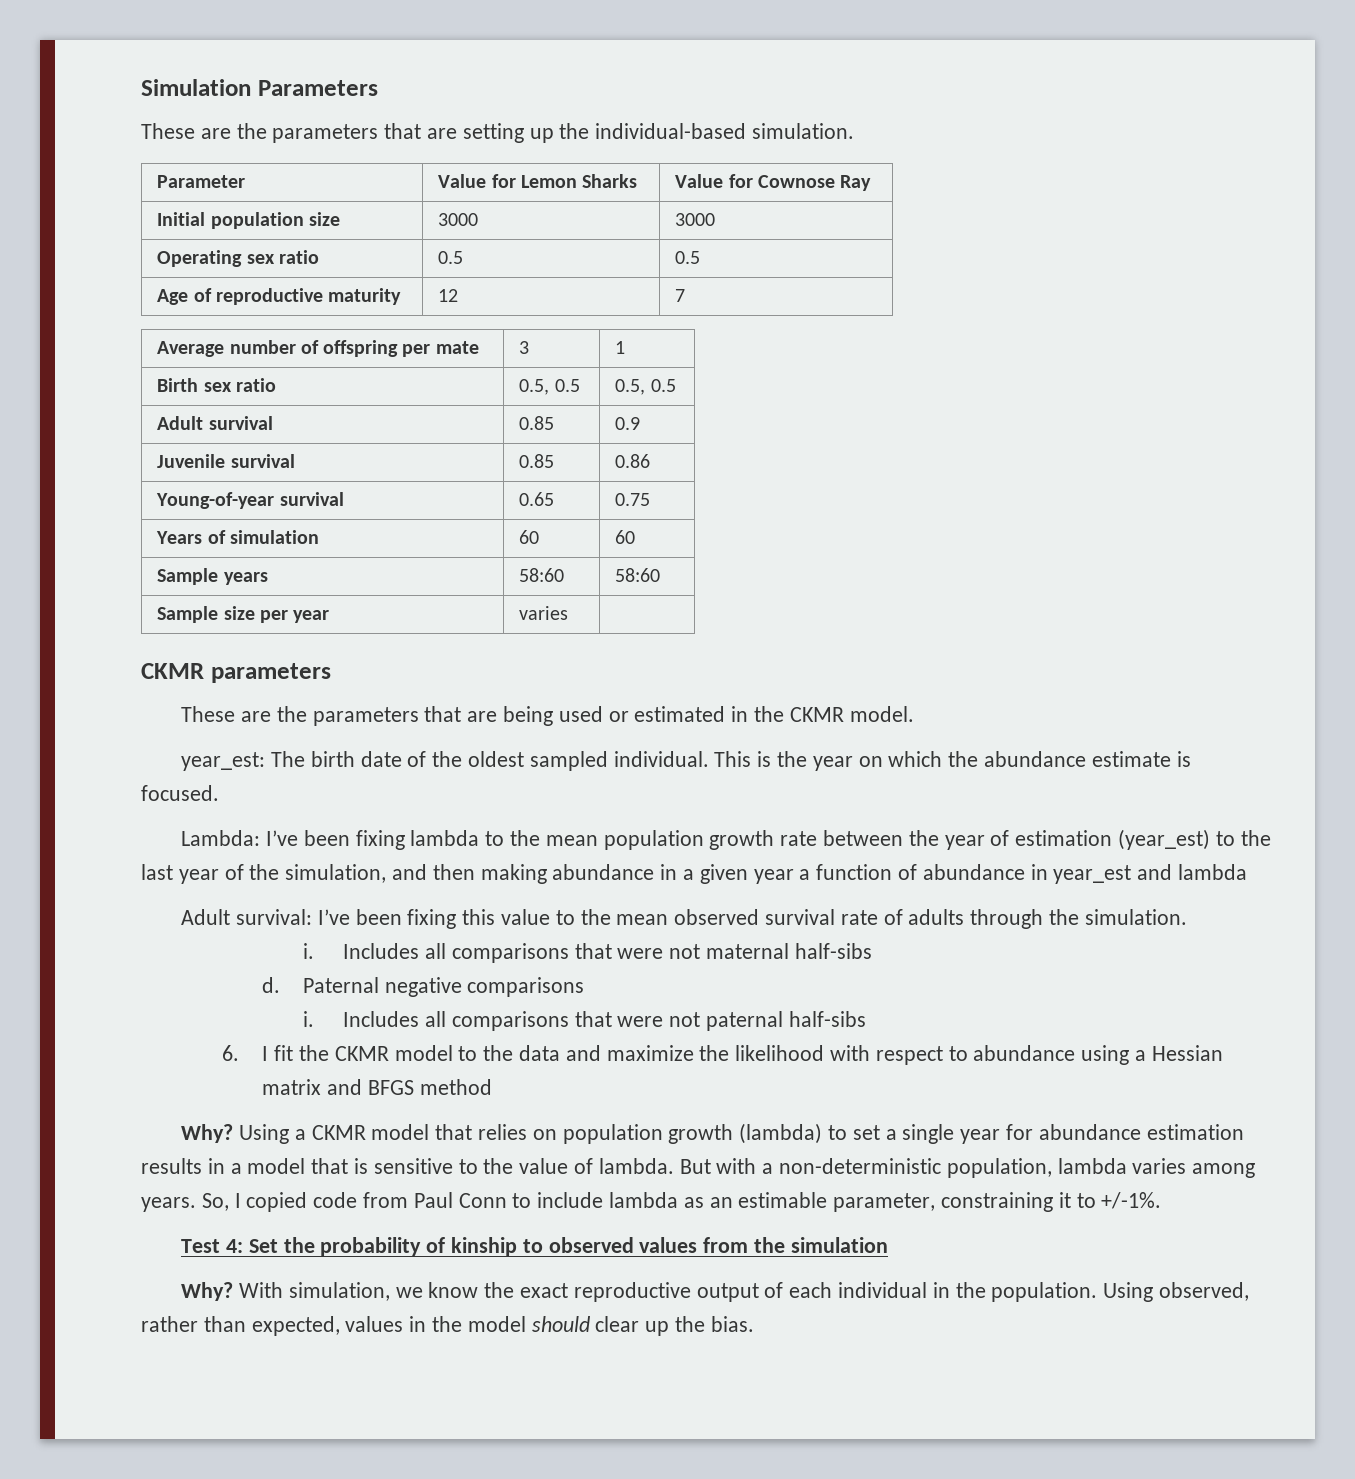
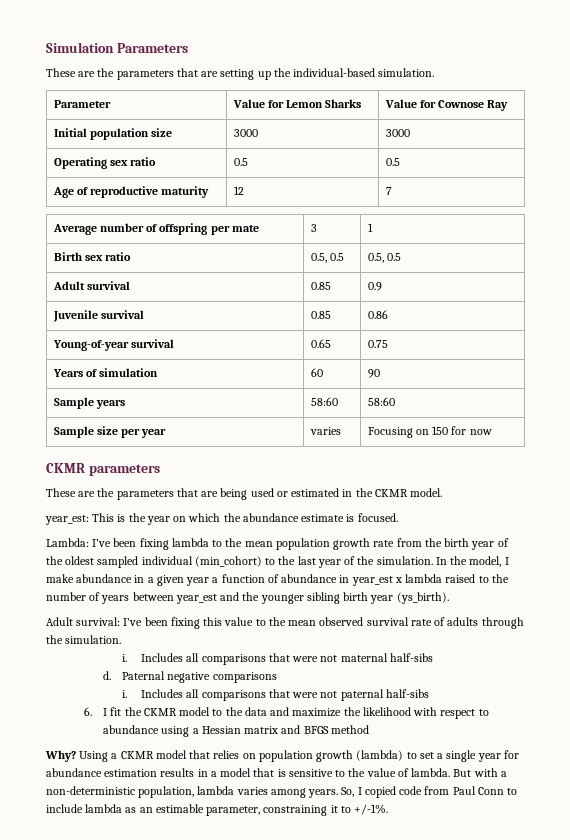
[615,530,636,544] 60 -> [367,369,380,378] 90
(569, 613) none -> [367,426,492,438] Focusing on 150 for now
[271,751,709,771] The birth date of the oldest sampled individual. -> (89, 520) none
[823,829,1211,850] between the year of estimation (year_est) -> [396,538,509,550] [46,556,262,568] from the birth year of the oldest sampled individual (min_cohort)
[285,864,547,884] simulation, and then making -> [376,556,509,567] [46,574,74,583] simulation. In the model, I make
[1137,864,1248,880] and lambda -> [394,574,509,583] [46,592,449,604] x lambda raised to the number of years between year_est and the younger sibling birth year (ys_birth).
[181,1237,888,1256] [181,1282,1250,1302] [141,1316,754,1336] // Test 4: Set the probability of kinship to observed values from the simulation // Why? With simulation, we know the exact reproductive output of each individual in the population. Using observed, rather than expected, values in the model should clear up the bias. -> (389, 809) none

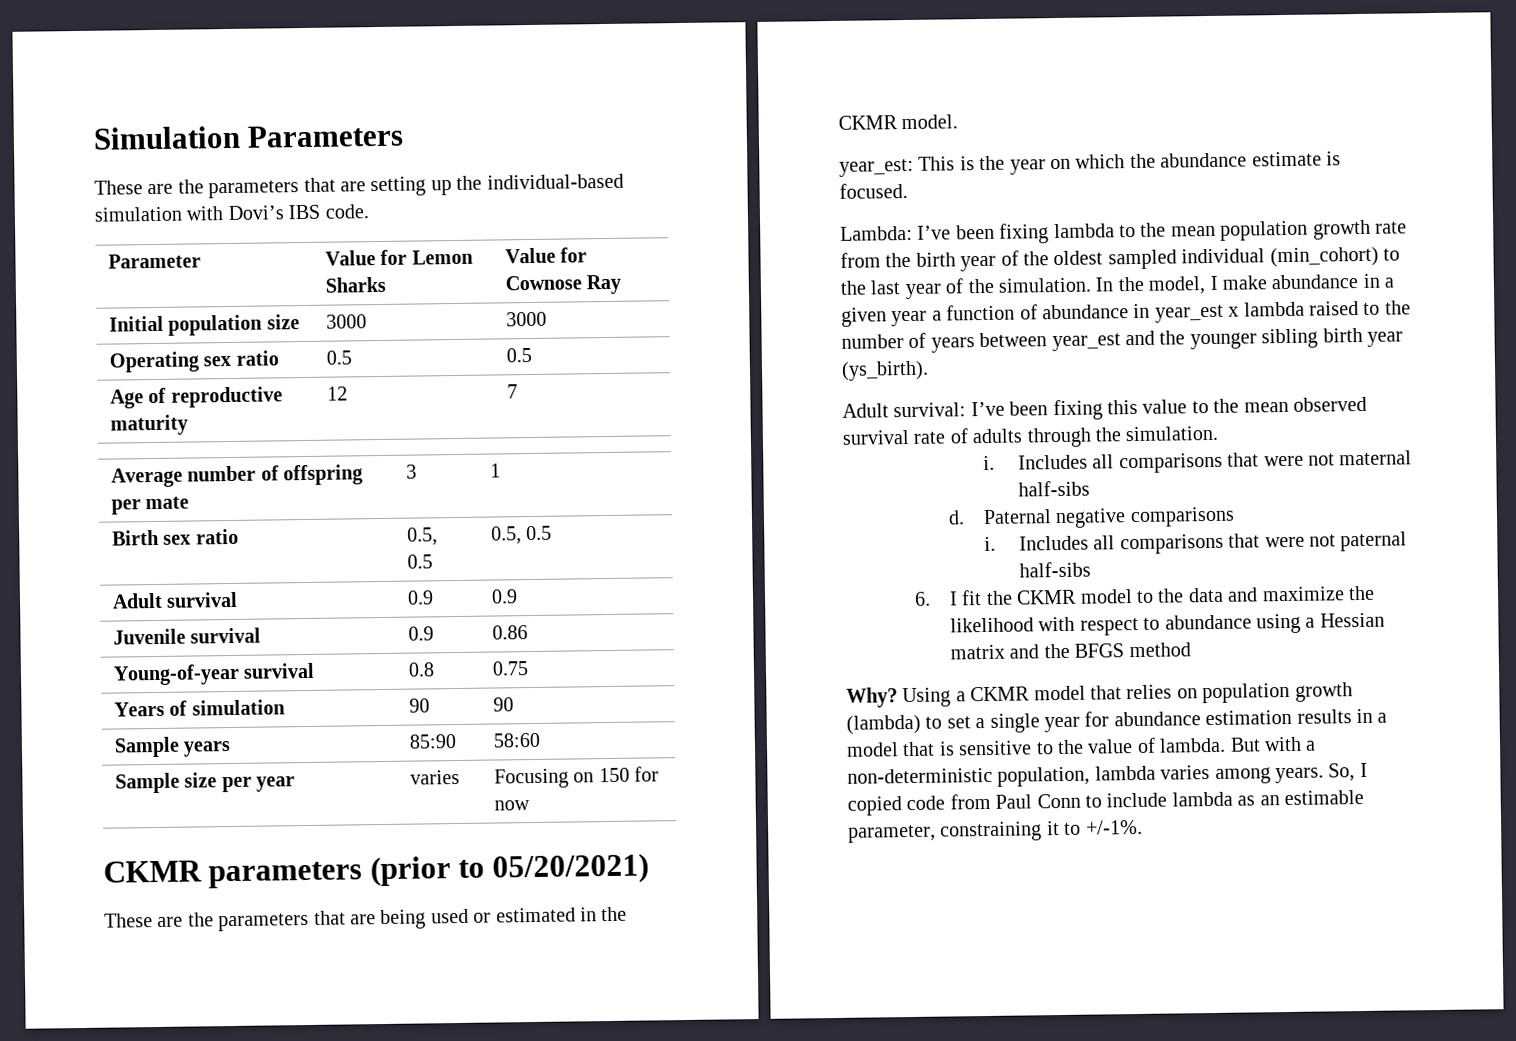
[378,68,435,77] simulation. -> [94,204,369,222] simulation with Dovi’s IBS code.
[310,282,331,290] 0.85 -> [406,590,434,605] 0.9
[310,311,331,319] 0.85 -> [407,626,434,641] 0.9
[310,339,331,348] 0.65 -> [407,662,435,677] 0.8
[310,368,323,377] 60 -> [408,698,430,713] 90
[310,397,338,406] 58:60 -> [408,734,456,749] 85:90
(160, 470) none -> [369,853,650,887] (prior to 05/20/2021)
(301, 729) none -> [1043,643,1070,659] the

